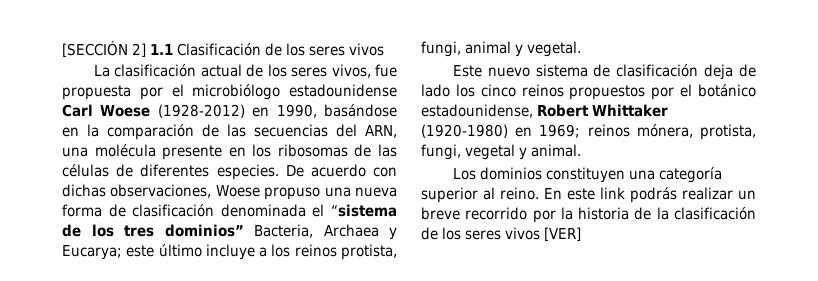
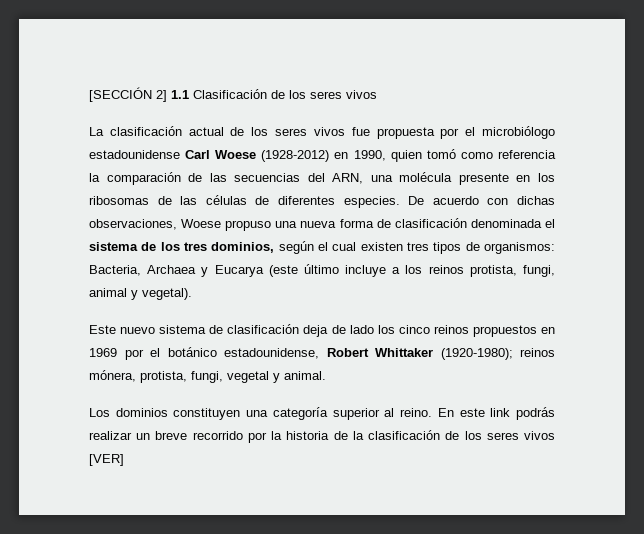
[331,64,371,78] vivos, -> [313,127,345,136] vivos
[324,104,397,117] [62,127,79,137] basándose en -> [390,149,556,162] quien tomó como referencia
[331,204,397,217] “sistema -> [89,242,138,251] sistema
[164,224,244,237] dominios” -> [211,241,555,254] dominios, según el cual existen tres tipos de organismos:
[62,245,155,260] Eucarya; este -> [214,265,298,277] Eucarya (este
[527,41,582,57] vegetal. -> [142,288,192,300] vegetal).
(646, 92) none -> [540,327,555,334] [89,348,117,357] en 1969
[421,124,581,138] (1920-1980) en 1969; -> [440,348,513,360] (1920-1980);

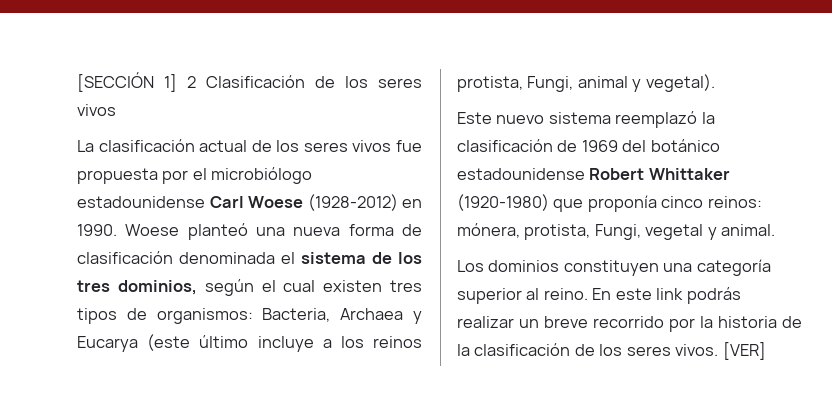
[156,90,189,102] 2] 1.1 -> [164,74,196,92] 1] 2
[353,149,556,162] [89,172,555,185] [89,195,555,208] [89,219,272,231] 1990, quien tomó como referencia la comparación de las secuencias del ARN, una molécula presente en los ribosomas de las células de diferentes especies. De acuerdo con dichas observaciones, Woese propuso -> [77,223,248,240] 1990. Woese planteó
[523,265,555,277] fungi, -> [527,76,574,92] Fungi,
[209,324,555,337] [89,347,555,360] de clasificación deja de lado los cinco reinos propuestos en 1969 por el botánico estadounidense, Robert Whittaker (1920-1980); reinos -> [615,111,715,128] [457,139,720,152] [457,168,730,180] [457,194,762,212] reemplazó la clasificación de 1969 del botánico estadounidense Robert Whittaker (1920-1980) que proponía cinco reinos:
[191,371,223,383] fungi, -> [594,224,641,240] Fungi,
[524,431,555,440] vivos -> [675,344,719,356] vivos.

